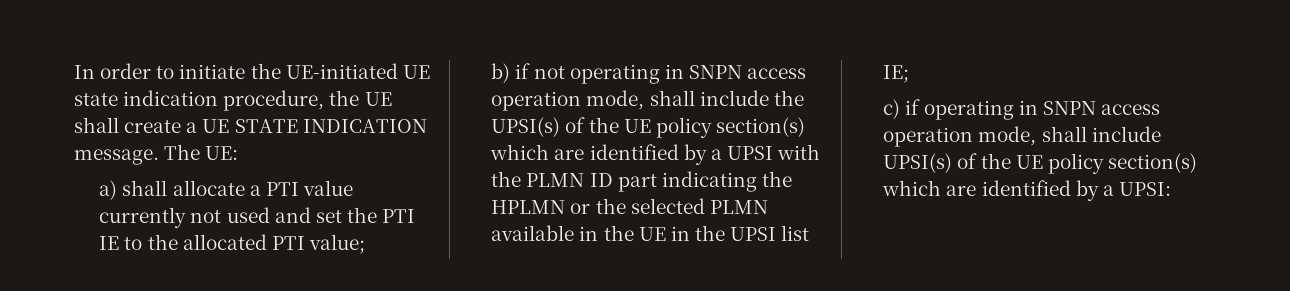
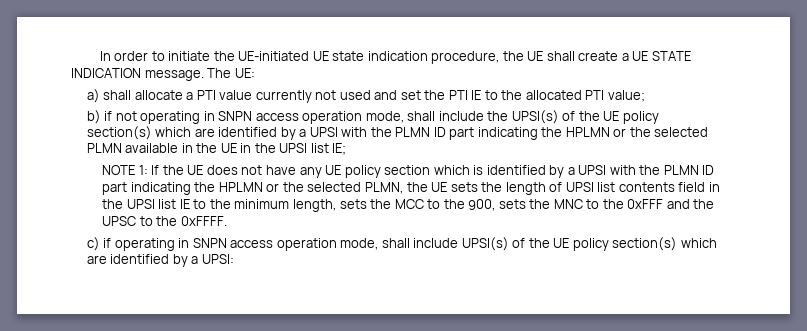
(910, 74) none -> [102,165,715,178] [102,182,720,195] [102,199,715,212] [102,216,227,226] // NOTE 1: If the UE does not have any UE policy section which is identified by a UPSI with the PLMN ID part indicating the HPLMN or the selected PLMN, the UE sets the length of UPSI list contents field in the UPSI list IE to the minimum length, sets the MCC to the 900, sets the MNC to the 0xFFF and the UPSC to the 0xFFFF.

